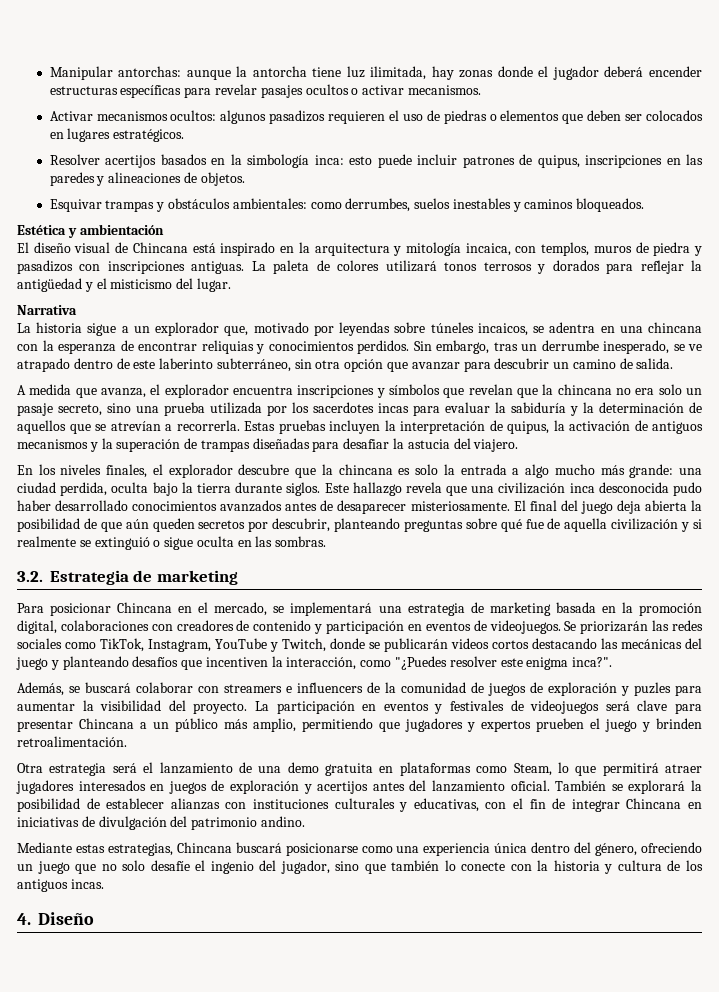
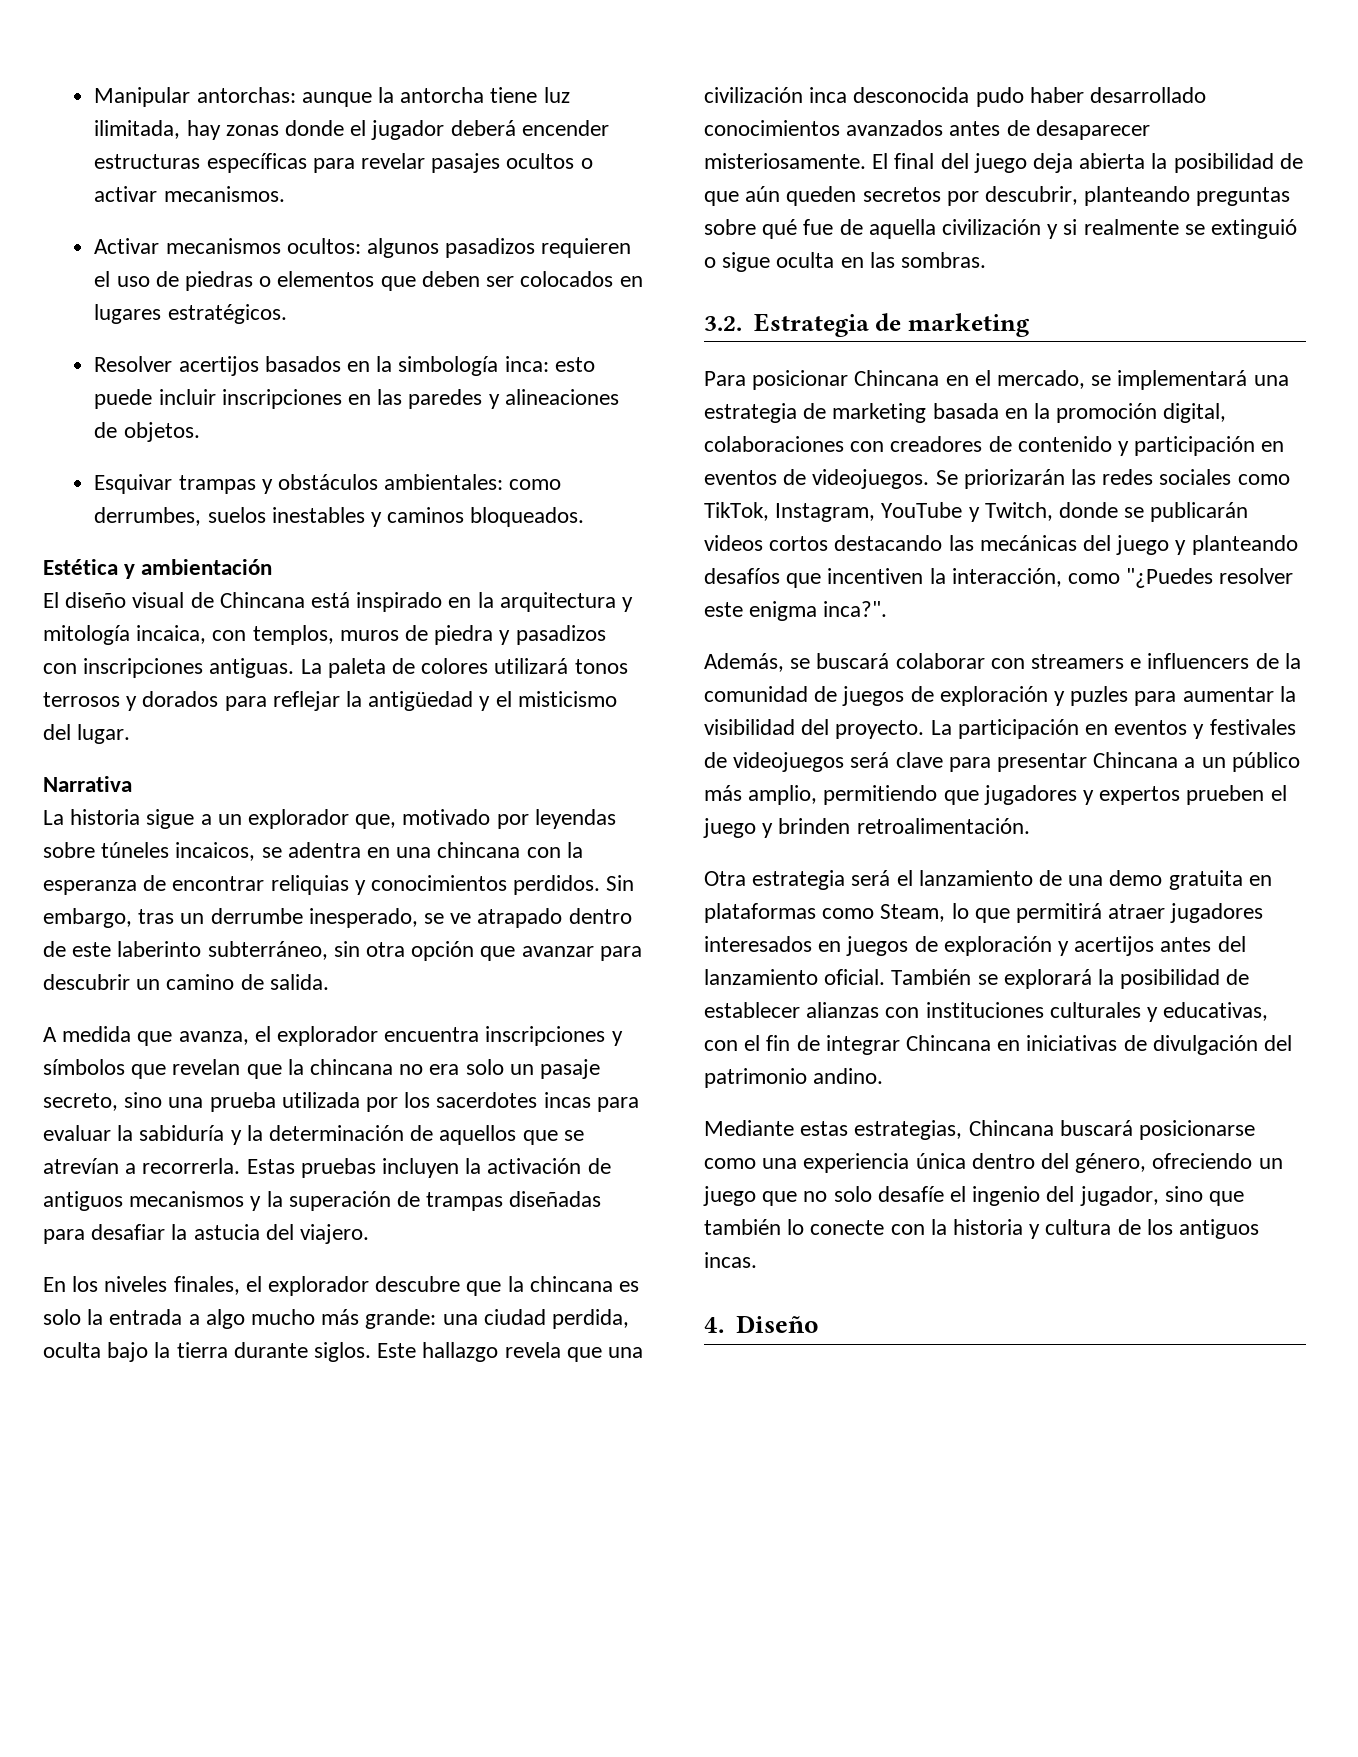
[462,154,580,168] patrones de quipus, -> (216, 397) none
[400,420,565,434] interpretación de quipus, la -> (482, 1166) none

